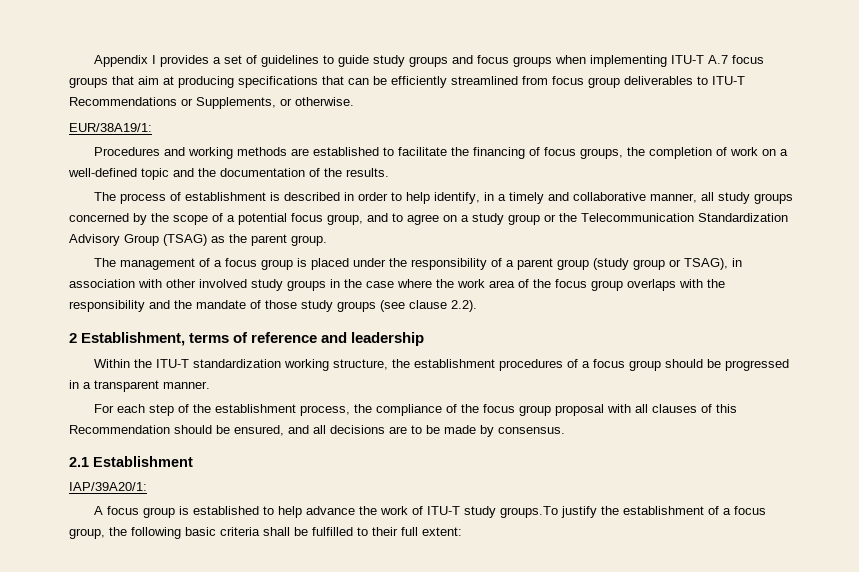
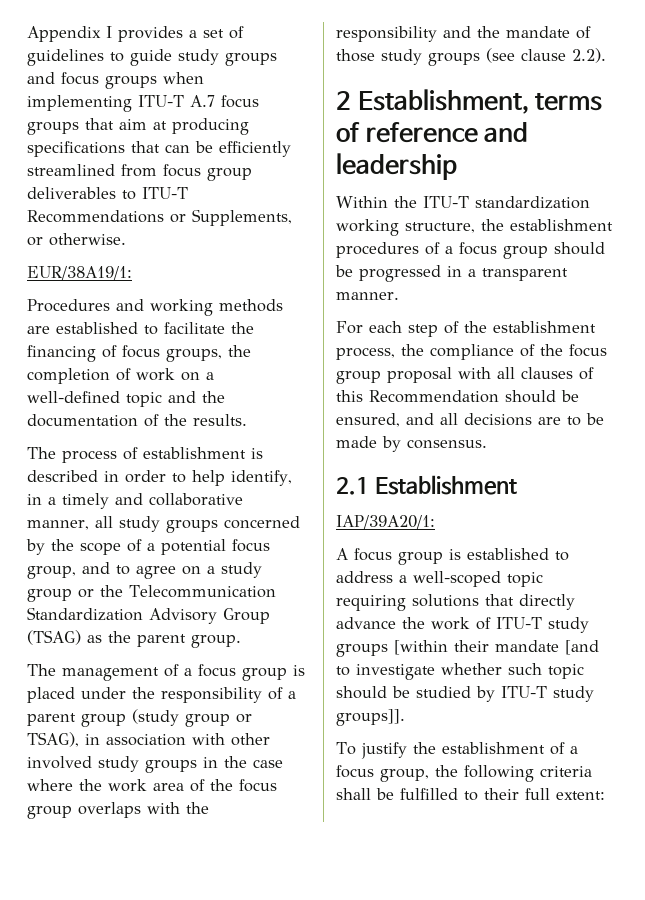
[278,506,303,518] help -> [336,571,543,587] [336,594,575,611] address a well-scoped topic requiring solutions that directly
[500,506,559,518] groups.To -> [336,640,599,657] [336,663,584,680] [336,686,594,702] [336,709,405,726] [336,742,356,755] groups [within their mandate [and to investigate whether such topic should be studied by ITU-T study groups]]. // To
[185,527,216,536] basic -> (534, 773) none

